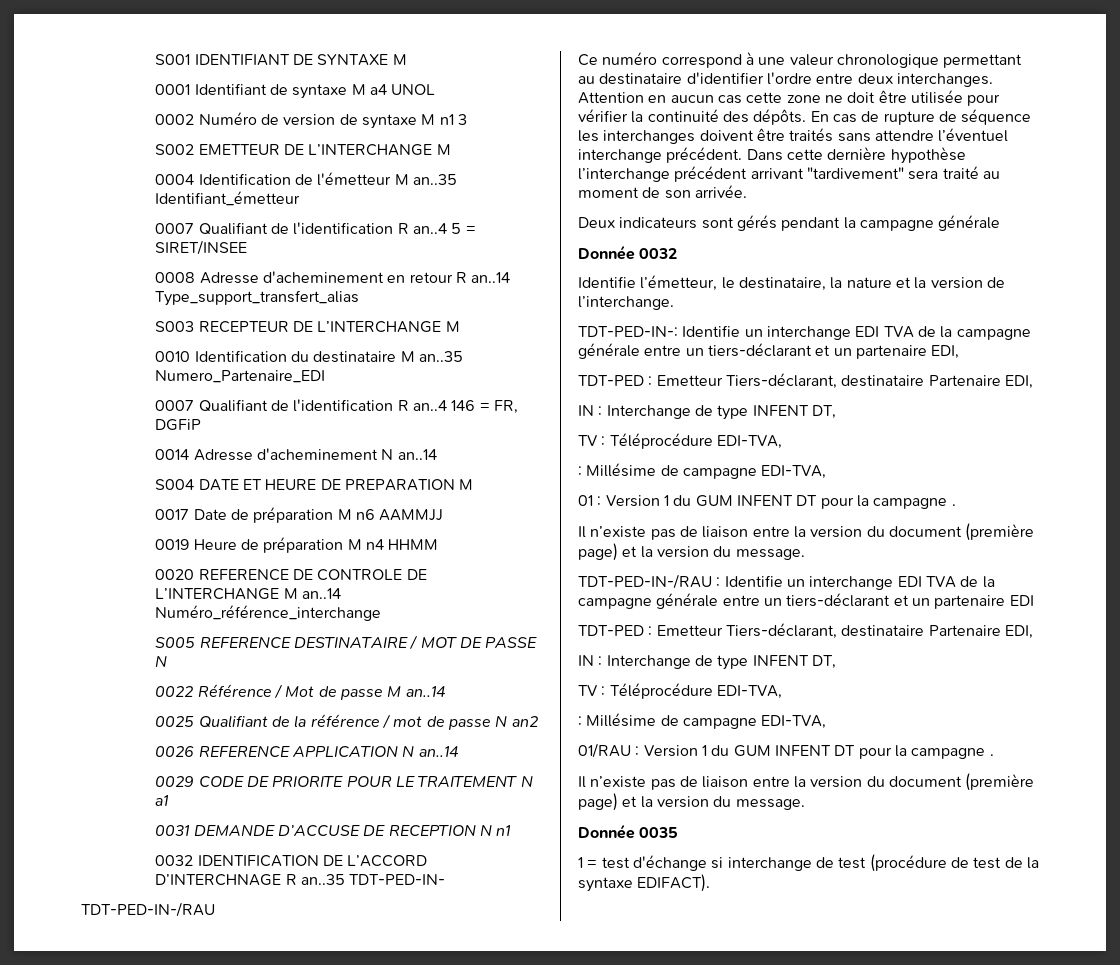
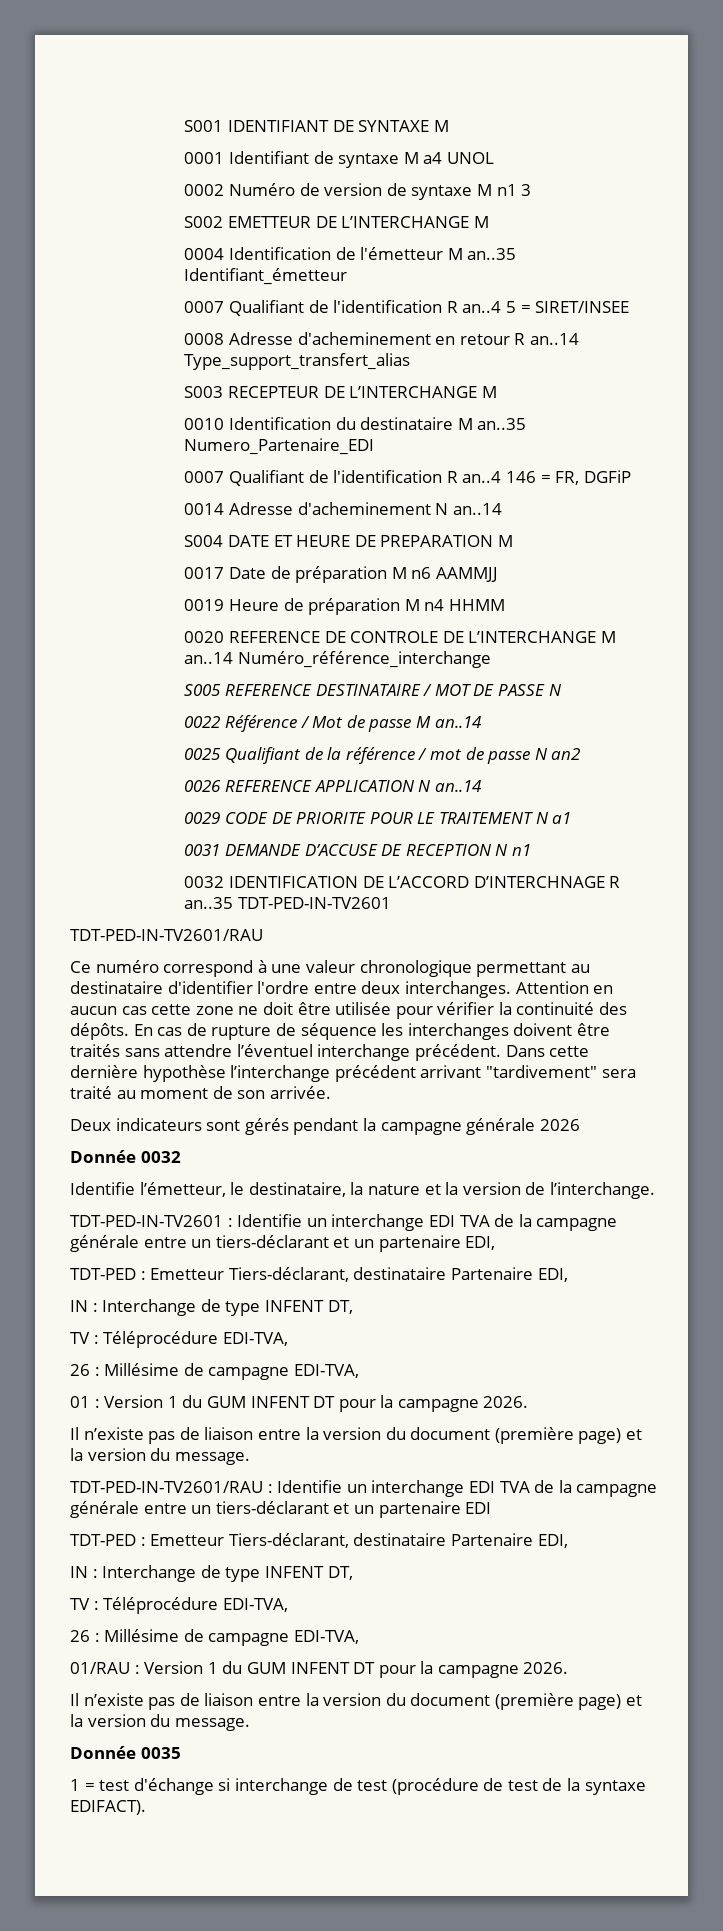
[349,874,446,885] [81,902,215,917] TDT-PED-IN- // TDT-PED-IN-/RAU -> [238,897,392,909] [70,929,263,941] TDT-PED-IN-TV2601 // TDT-PED-IN-TV2601/RAU
(1001, 223) none -> [539,1119,580,1131] 2026
[578,326,678,337] TDT-PED-IN-: -> [70,1215,233,1227] TDT-PED-IN-TV2601 :
(782, 442) none -> [70,1364,90,1376] 26
[951,504,956,506] . -> [483,1396,529,1408] 2026.
[578,574,712,589] TDT-PED-IN-/RAU -> [70,1481,263,1493] TDT-PED-IN-TV2601/RAU
(782, 692) none -> [70,1630,90,1642] 26
[989,754,994,756] . -> [523,1662,569,1674] 2026.

